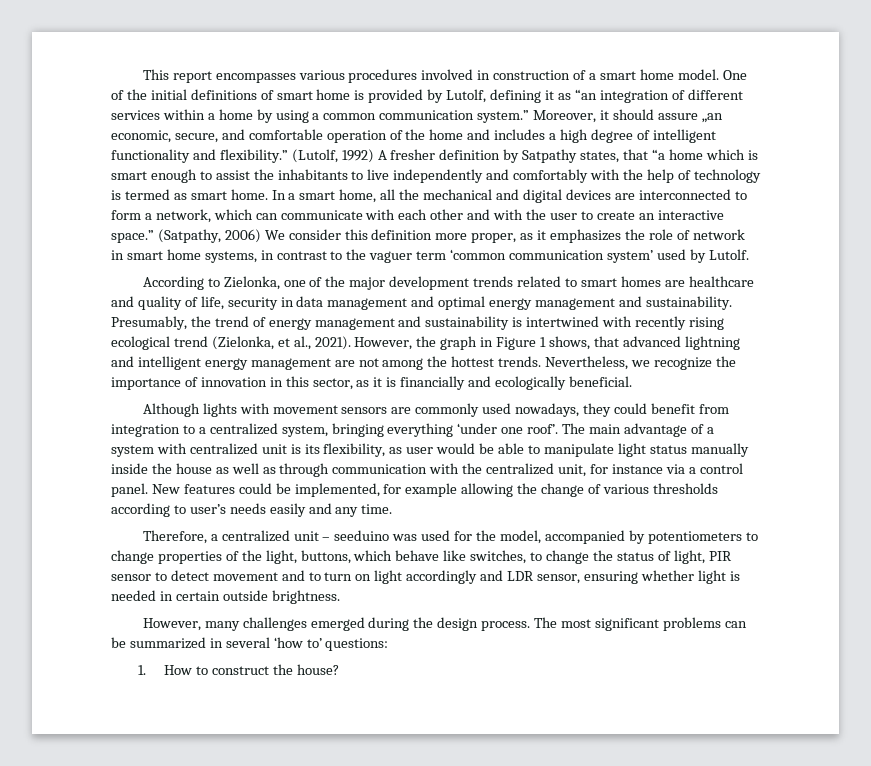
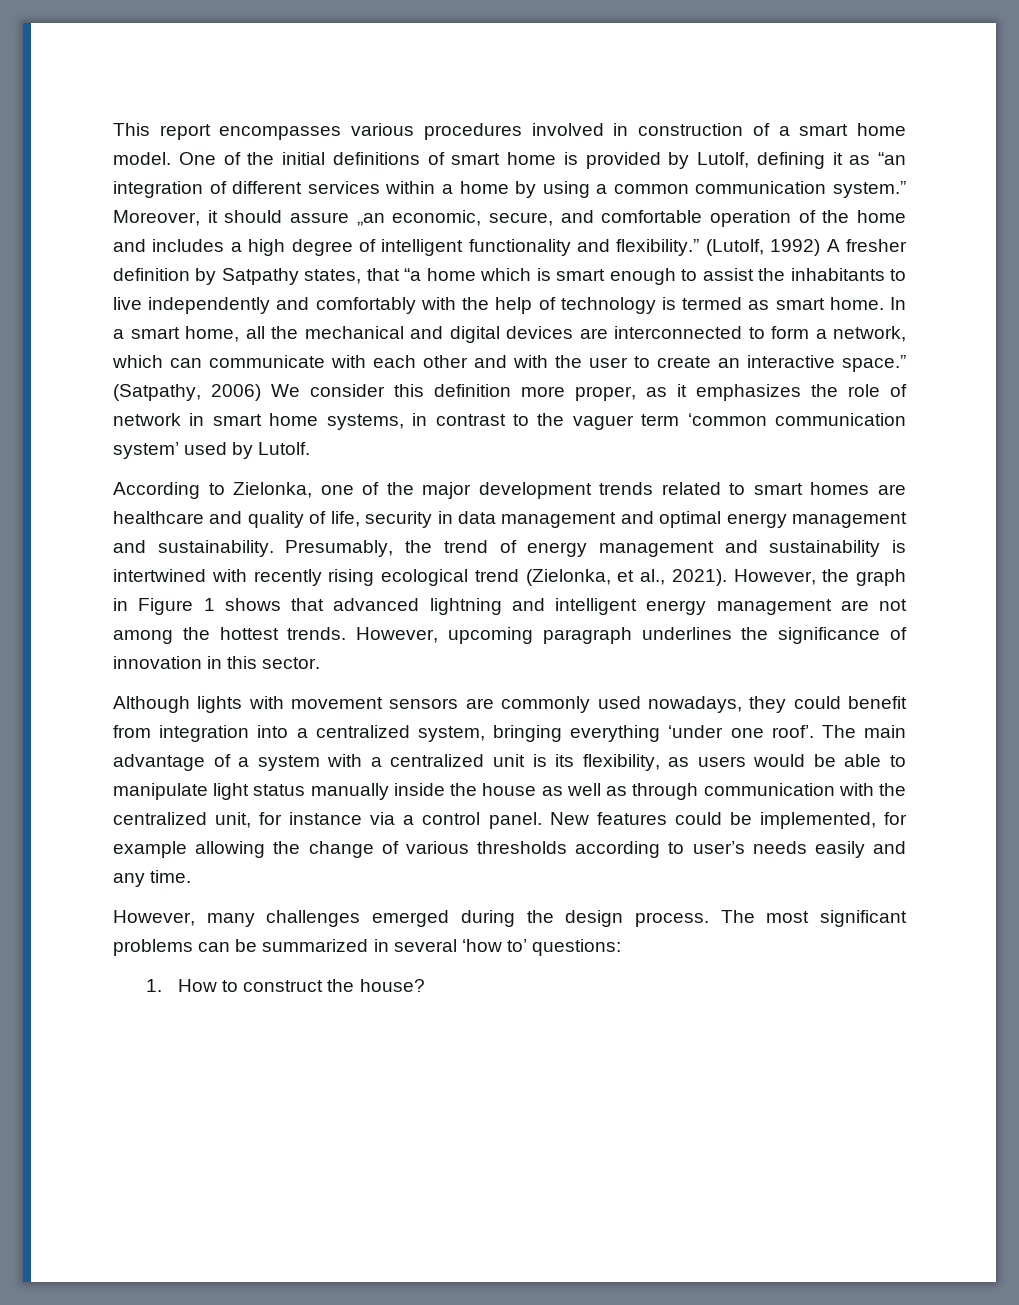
[548,336,590,350] shows, -> [224,598,281,611] shows
[545,356,736,370] [111,376,632,390] Nevertheless, we recognize the importance of innovation in this sector, as it is financially and ecologically beneficial. -> [356,627,907,644] [113,656,321,669] However, upcoming paragraph underlines the significance of innovation in this sector.
[182,425,195,434] to -> [257,725,289,738] into
(187, 448) none -> [370,757,382,767] a
[406,447,434,454] user -> [697,756,746,767] users
[142,530,758,544] [111,550,732,564] [111,570,740,584] [111,590,340,604] // Therefore, a centralized unit – seeduino was used for the model, accompanied by potentiometers to change properties of the light, buttons, which behave like switches, to change the status of light, PIR sensor to detect movement and to turn on light accordingly and LDR sensor, ensuring whether light is needed in certain outside brightness. -> (192, 876) none

